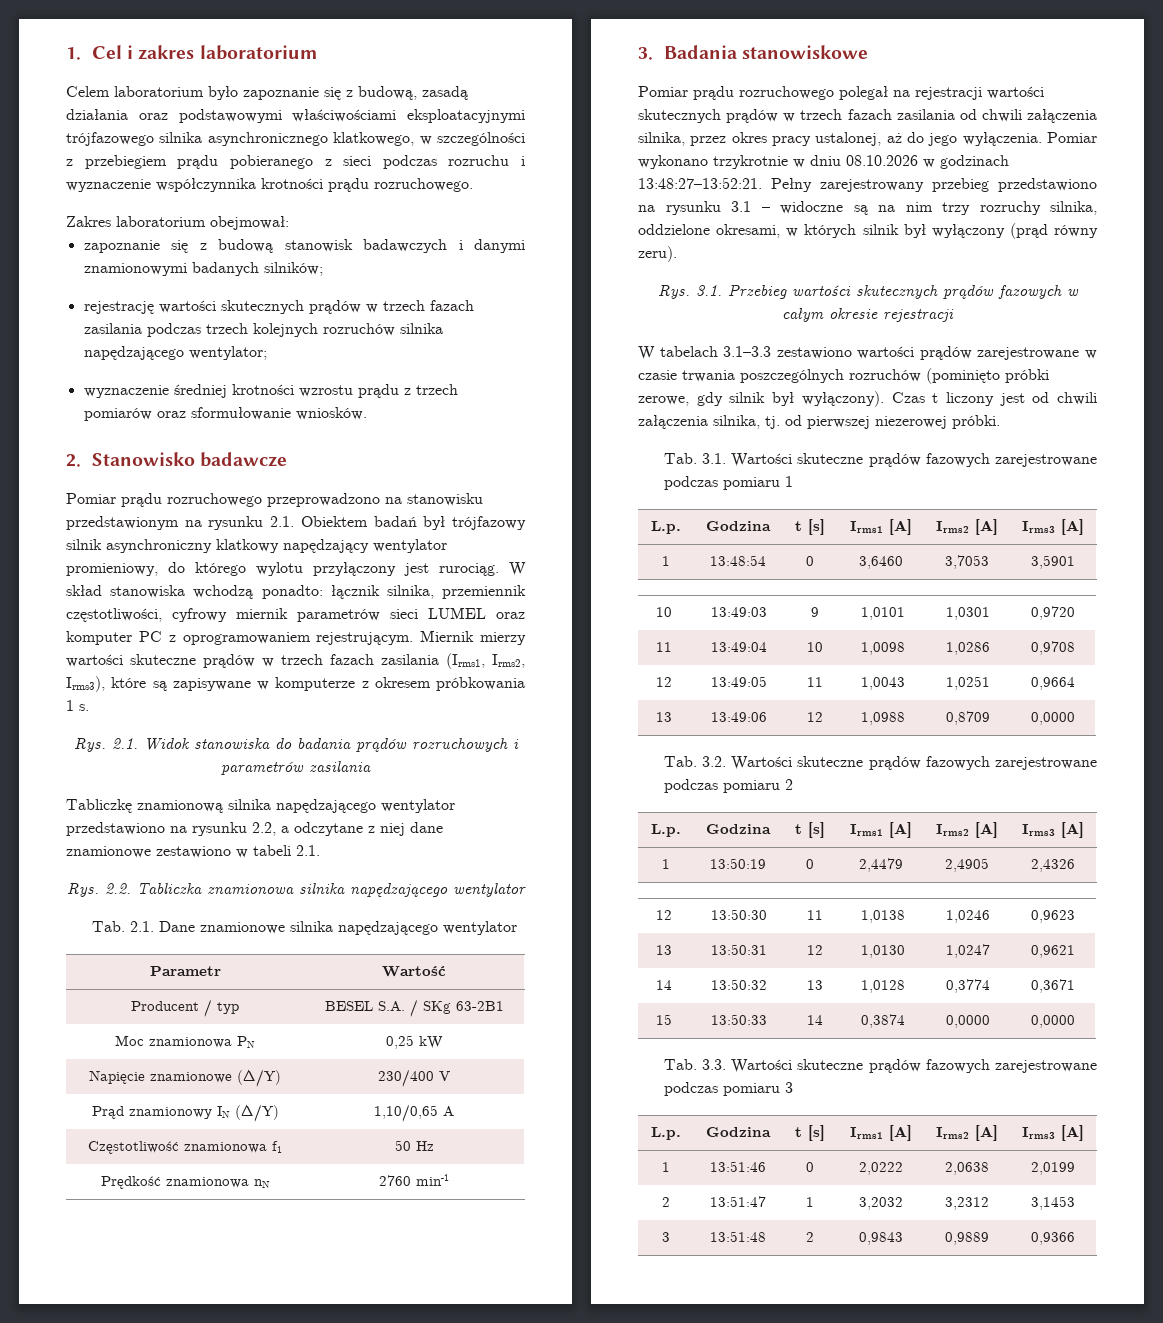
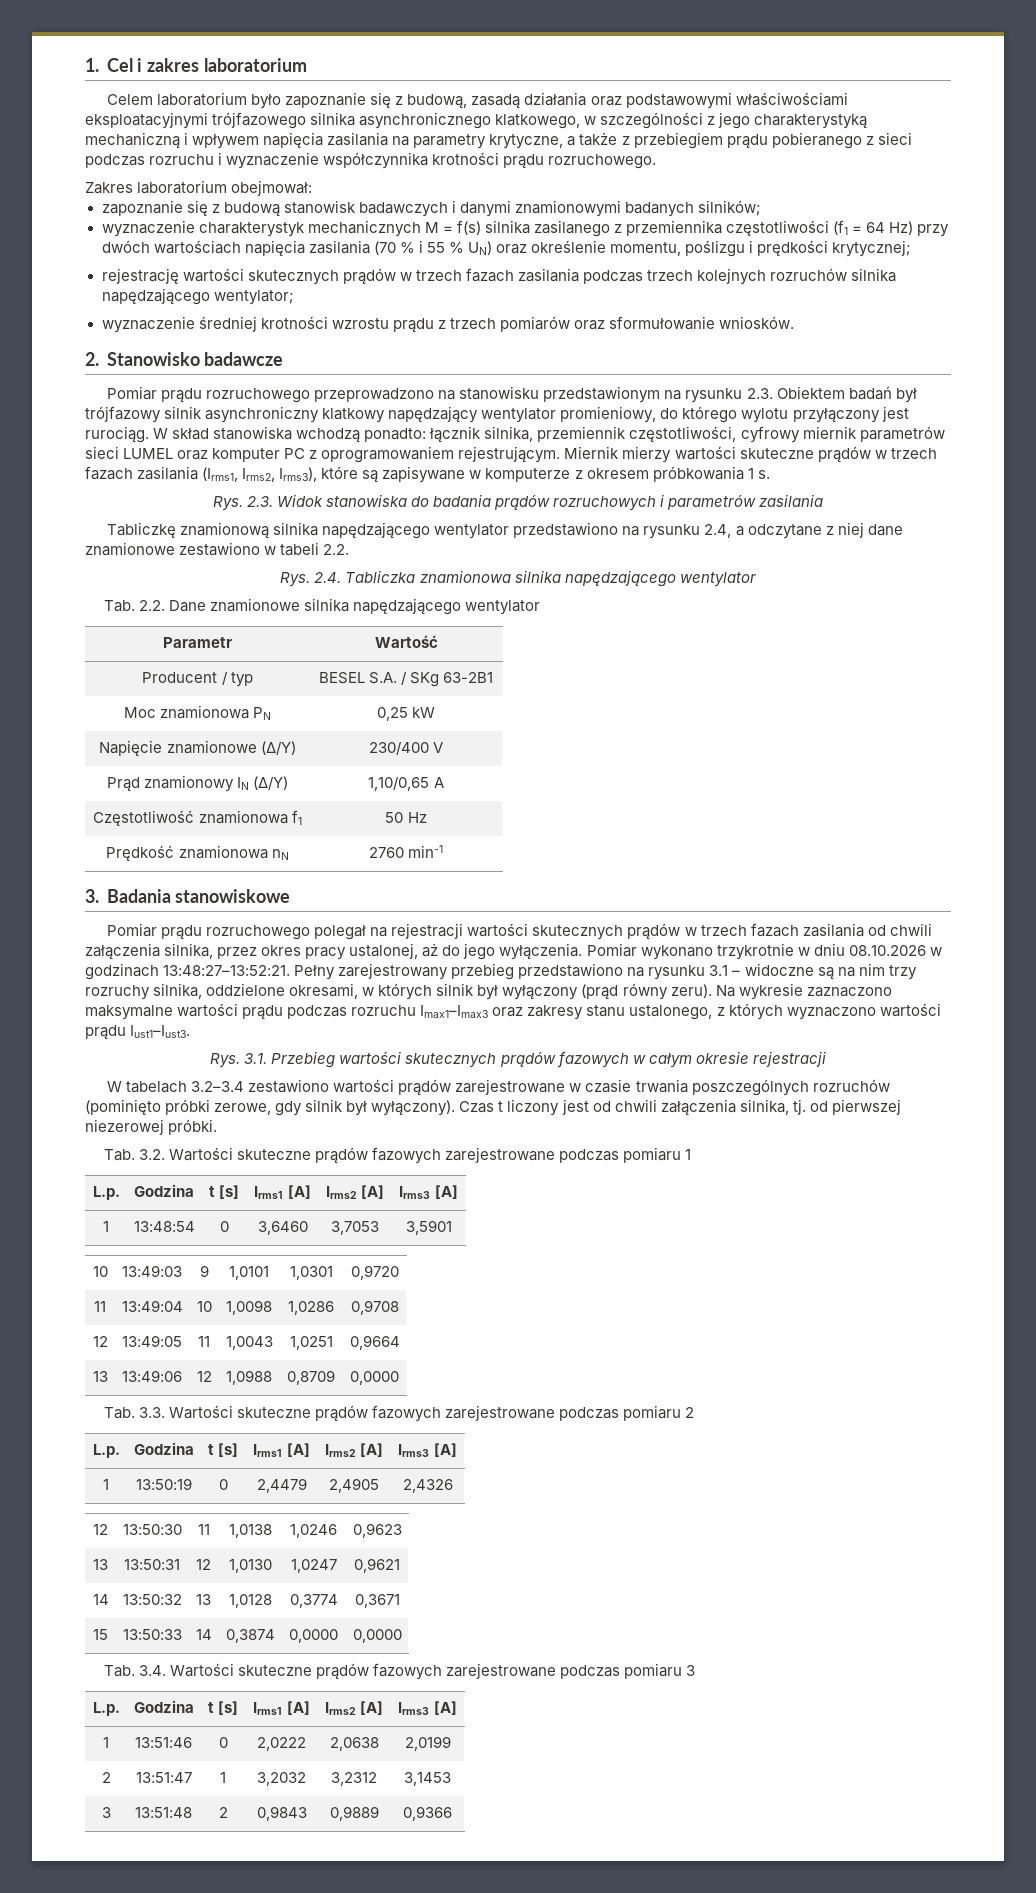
(73, 162) none -> [718,112,868,129] [85,132,630,149] jego charakterystyką mechaniczną i wpływem napięcia zasilania na parametry krytyczne, a także z
(323, 269) none -> [101,220,950,237] [101,240,912,257] // wyznaczenie charakterystyk mechanicznych M = f(s) silnika zasilanego z przemiennika częstotliwości (f1 = 64 Hz) przy dwóch wartościach napięcia zasilania (70 % i 55 % UN) oraz określenie momentu, poślizgu i prędkości krytycznej;
[270,516,295,527] 2.1. -> [746,388,773,399] 2.3.
[111,738,138,749] 2.1. -> [246,496,273,507] 2.3.
[252,822,276,836] 2.2, -> [704,524,732,538] 2.4,
[296,845,320,856] [66,883,131,897] 2.1. // Rys. 2.2. -> [323,544,350,555] [280,572,342,587] 2.2. // Rys. 2.4.
[129,921,154,932] 2.1. -> [138,600,165,611] 2.2.
(677, 254) none -> [715,983,892,1000] [85,1003,941,1020] [85,1025,191,1040] Na wykresie zaznaczono maksymalne wartości prądu podczas rozruchu Imax1–Imax3 oraz zakresy stanu ustalonego, z których wyznaczono wartości prądu Iust1–Iust3.
[723,346,772,357] 3.1–3.3 -> [191,1081,245,1092] 3.2–3.4
[702,453,727,464] 3.1. -> [138,1149,165,1160] 3.2.
[702,756,727,767] 3.2. -> [138,1407,165,1418] 3.3.
[702,1059,727,1070] 3.3. -> [138,1665,166,1676] 3.4.

